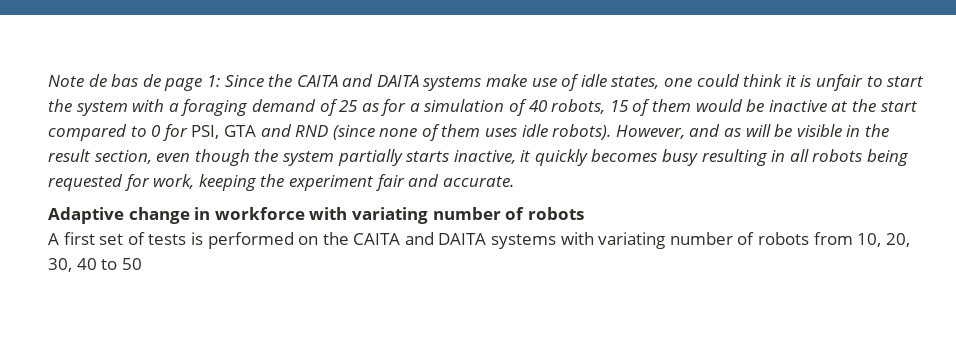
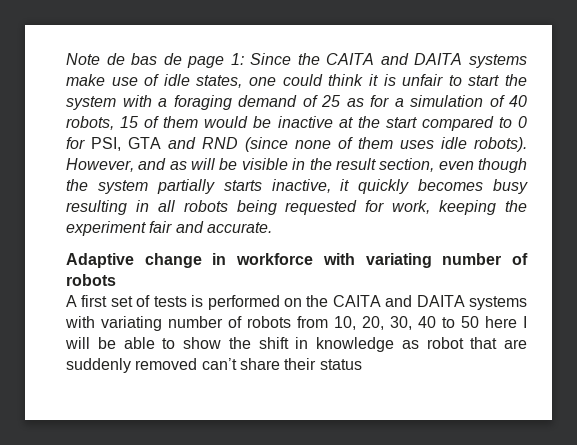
(142, 264) none -> [485,316,527,328] [65,337,527,352] [66,358,362,373] here I will be able to show the shift in knowledge as robot that are suddenly removed can’t share their status

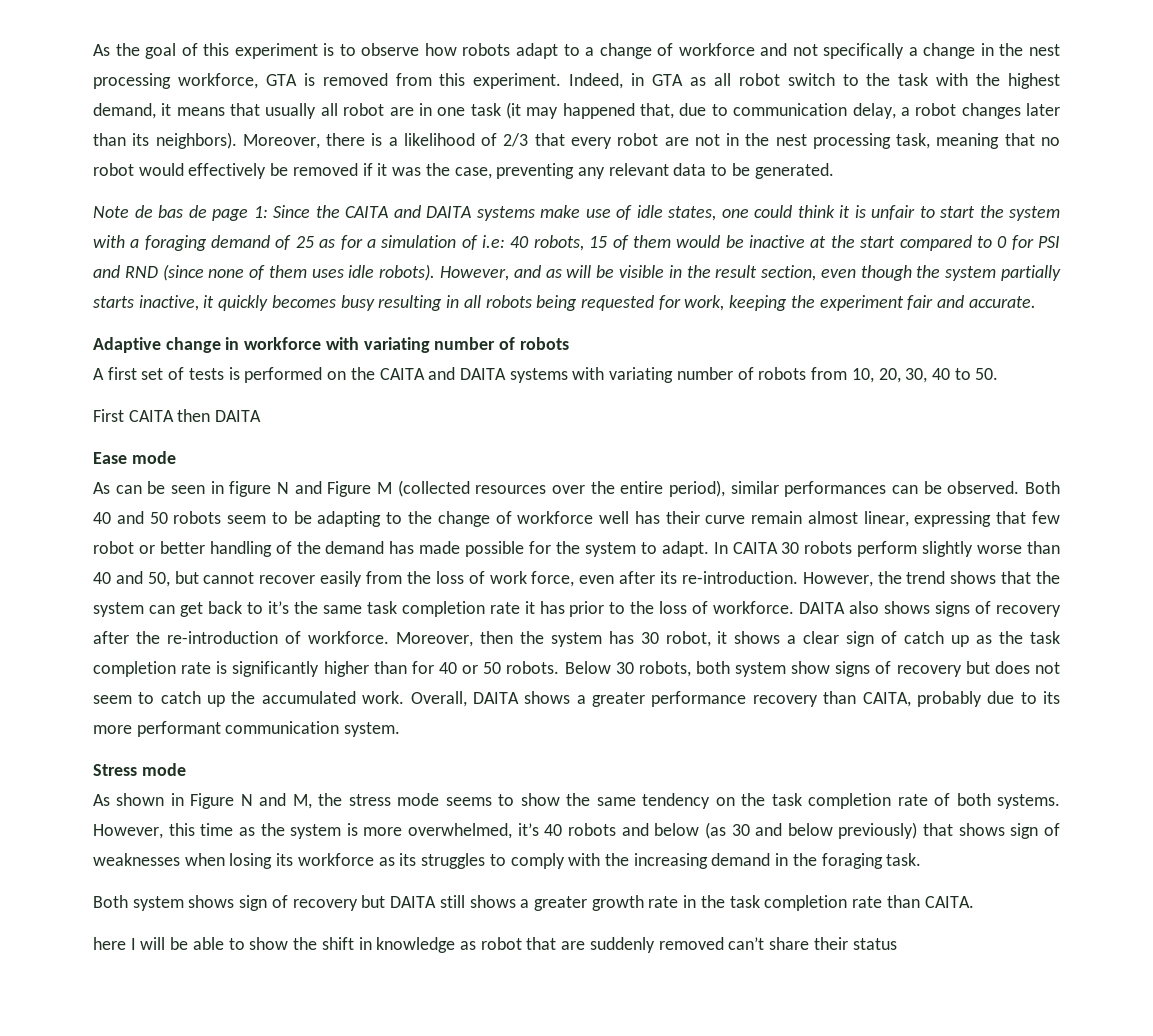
(66, 59) none -> [93,43,1060,59] [93,73,1060,89] [93,102,1061,119] [93,132,1060,149] [93,163,834,179] As the goal of this experiment is to observe how robots adapt to a change of workforce and not specifically a change in the nest processing workforce, GTA is removed from this experiment. Indeed, in GTA as all robot switch to the task with the highest demand, it means that usually all robot are in one task (it may happened that, due to communication delay, a robot changes later than its neighbors). Moreover, there is a likelihood of 2/3 that every robot are not in the nest processing task, meaning that no robot would effectively be removed if it was the case, preventing any relevant data to be generated. //
(505, 101) none -> [482,235,506,248] i.e:
[91,137,161,151] PSI, GTA -> [1037,236,1060,248] PSI
[461,316,479,328] 50 -> [975,368,999,380] [93,409,262,422] [93,451,176,464] [93,480,1060,497] [93,511,1060,527] [93,541,1060,557] [93,571,1060,587] [93,601,1062,617] [93,631,1061,647] [93,661,1060,677] [93,691,1060,707] [93,721,401,737] [93,763,186,776] [93,793,1061,809] [93,822,1060,839] [93,853,922,869] [93,895,974,911] 50. // First CAITA then DAITA // Ease mode // As can be seen in figure N and Figure M (collected resources over the entire period), similar performances can be observed. Both 40 and 50 robots seem to be adapting to the change of workforce well has their curve remain almost linear, expressing that few robot or better handling of the demand has made possible for the system to adapt. In CAITA 30 robots perform slightly worse than 40 and 50, but cannot recover easily from the loss of work force, even after its re-introduction. However, the trend shows that the system can get back to it’s the same task completion rate it has prior to the loss of workforce. DAITA also shows signs of recovery after the re-introduction of workforce. Moreover, then the system has 30 robot, it shows a clear sign of catch up as the task completion rate is significantly higher than for 40 or 50 robots. Below 30 robots, both system show signs of recovery but does not seem to catch up the accumulated work. Overall, DAITA shows a greater performance recovery than CAITA, probably due to its more performant communication system. // Stress mode // As shown in Figure N and M, the stress mode seems to show the same tendency on the task completion rate of both systems. However, this time as the system is more overwhelmed, it’s 40 robots and below (as 30 and below previously) that shows sign of weaknesses when losing its workforce as its struggles to comply with the increasing demand in the foraging task. // Both system shows sign of recovery but DAITA still shows a greater growth rate in the task completion rate than CAITA. //

